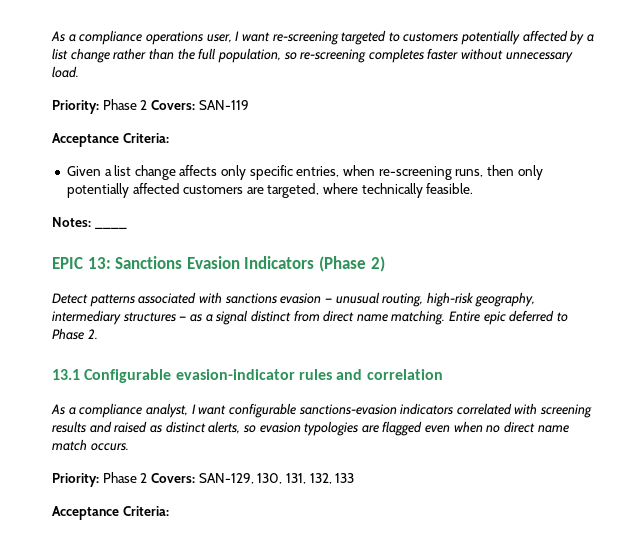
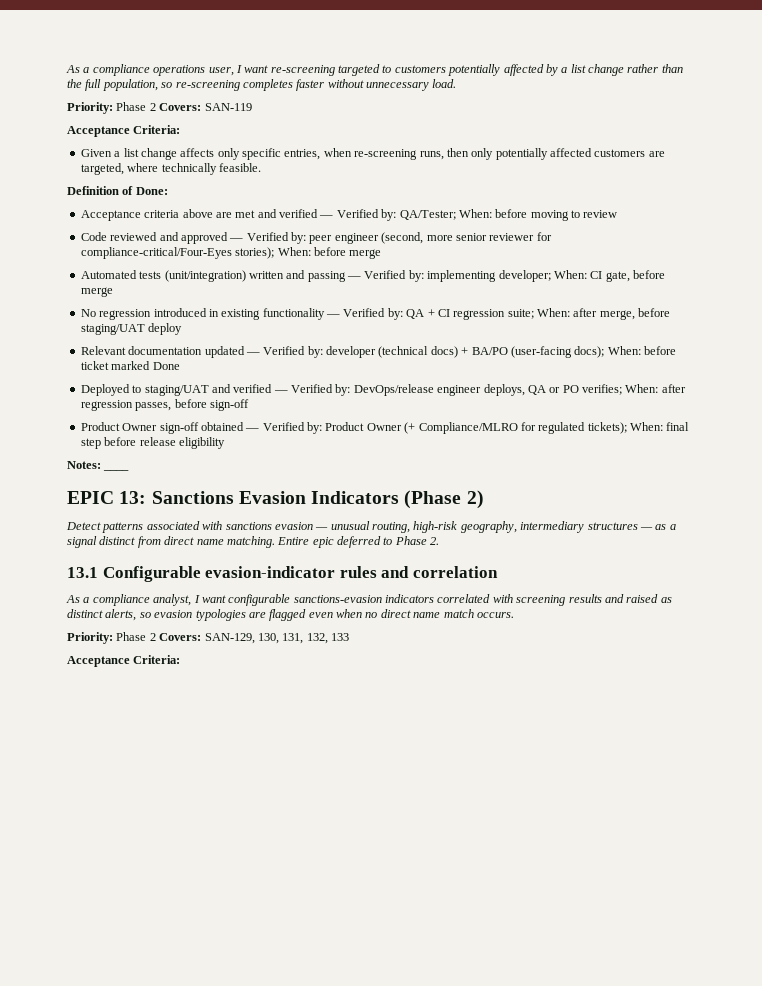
(474, 188) none -> [67,186,168,195] [80,209,618,221] [80,232,552,244] [80,247,382,259] [80,270,665,282] [80,287,113,297] [80,308,671,320] [80,323,183,335] [80,346,676,358] [80,361,180,370] [80,384,686,396] [80,399,249,411] [80,422,690,434] [80,437,225,449] // Definition of Done: // Acceptance criteria above are met and verified — Verified by: QA/Tester; When: before moving to review // Code reviewed and approved — Verified by: peer engineer (second, more senior reviewer for compliance-critical/Four-Eyes stories); When: before merge // Automated tests (unit/integration) written and passing — Verified by: implementing developer; When: CI gate, before merge // No regression introduced in existing functionality — Verified by: QA + CI regression suite; When: after merge, before staging/UAT deploy // Relevant documentation updated — Verified by: developer (technical docs) + BA/PO (user-facing docs); When: before ticket marked Done // Deployed to staging/UAT and verified — Verified by: DevOps/release engineer deploys, QA or PO verifies; When: after regression passes, before sign-off // Product Owner sign-off obtained — Verified by: Product Owner (+ Compliance/MLRO for regulated tickets); When: final step before release eligibility

